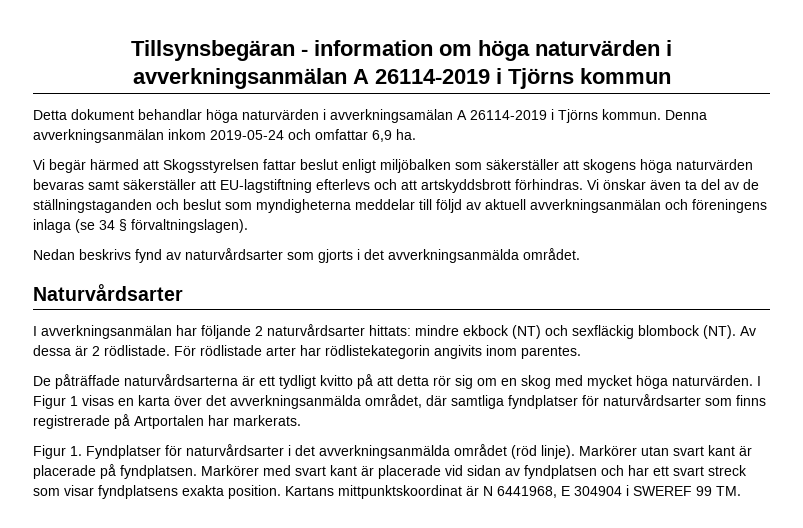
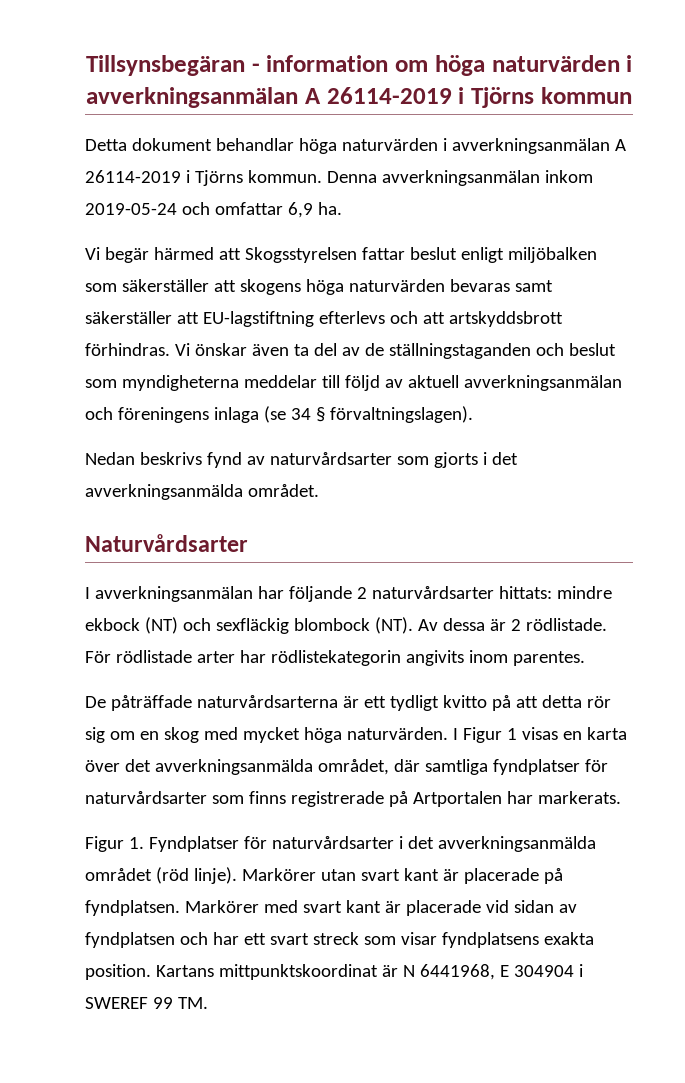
[330,109,453,123] avverkningsamälan -> [451,138,610,154] avverkningsanmälan

